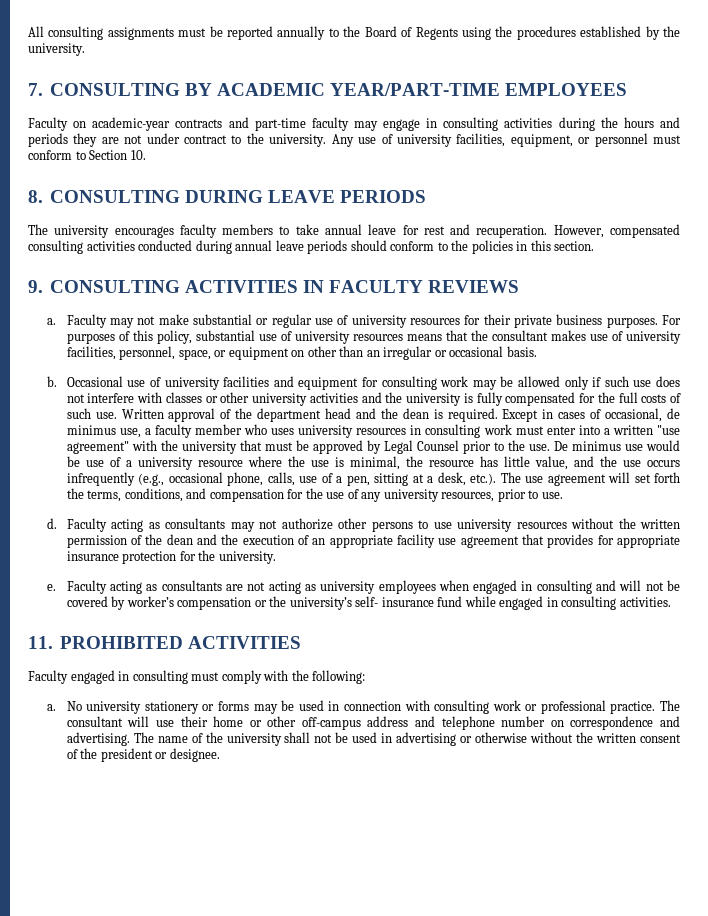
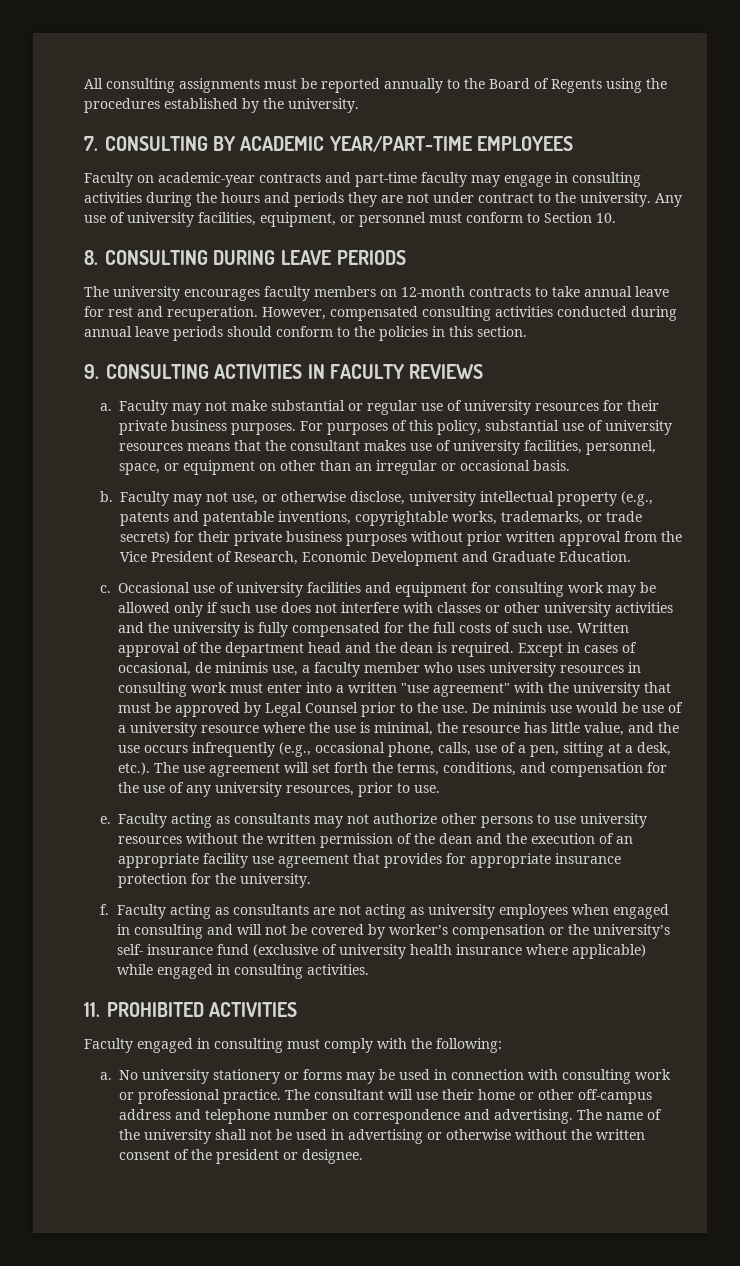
(274, 229) none -> [380,286,531,297] on 12-month contracts
(58, 381) none -> [120,491,654,506] [120,511,643,526] [120,531,683,546] [120,551,632,566] [100,585,112,593] Faculty may not use, or otherwise disclose, university intellectual property (e.g., patents and patentable inventions, copyrightable works, trademarks, or trade secrets) for their private business purposes without prior written approval from the Vice President of Research, Economic Development and Graduate Education. // c.
[66,425,116,435] minimus -> [215,662,269,673] minimis
[571,441,621,451] minimus -> [493,702,547,713] minimis
[47,518,58,529] d. -> [100,816,112,824] e.
[47,584,57,591] e. -> [100,904,110,915] f.
(463, 601) none -> [252,944,646,959] (exclusive of university health insurance where applicable)

